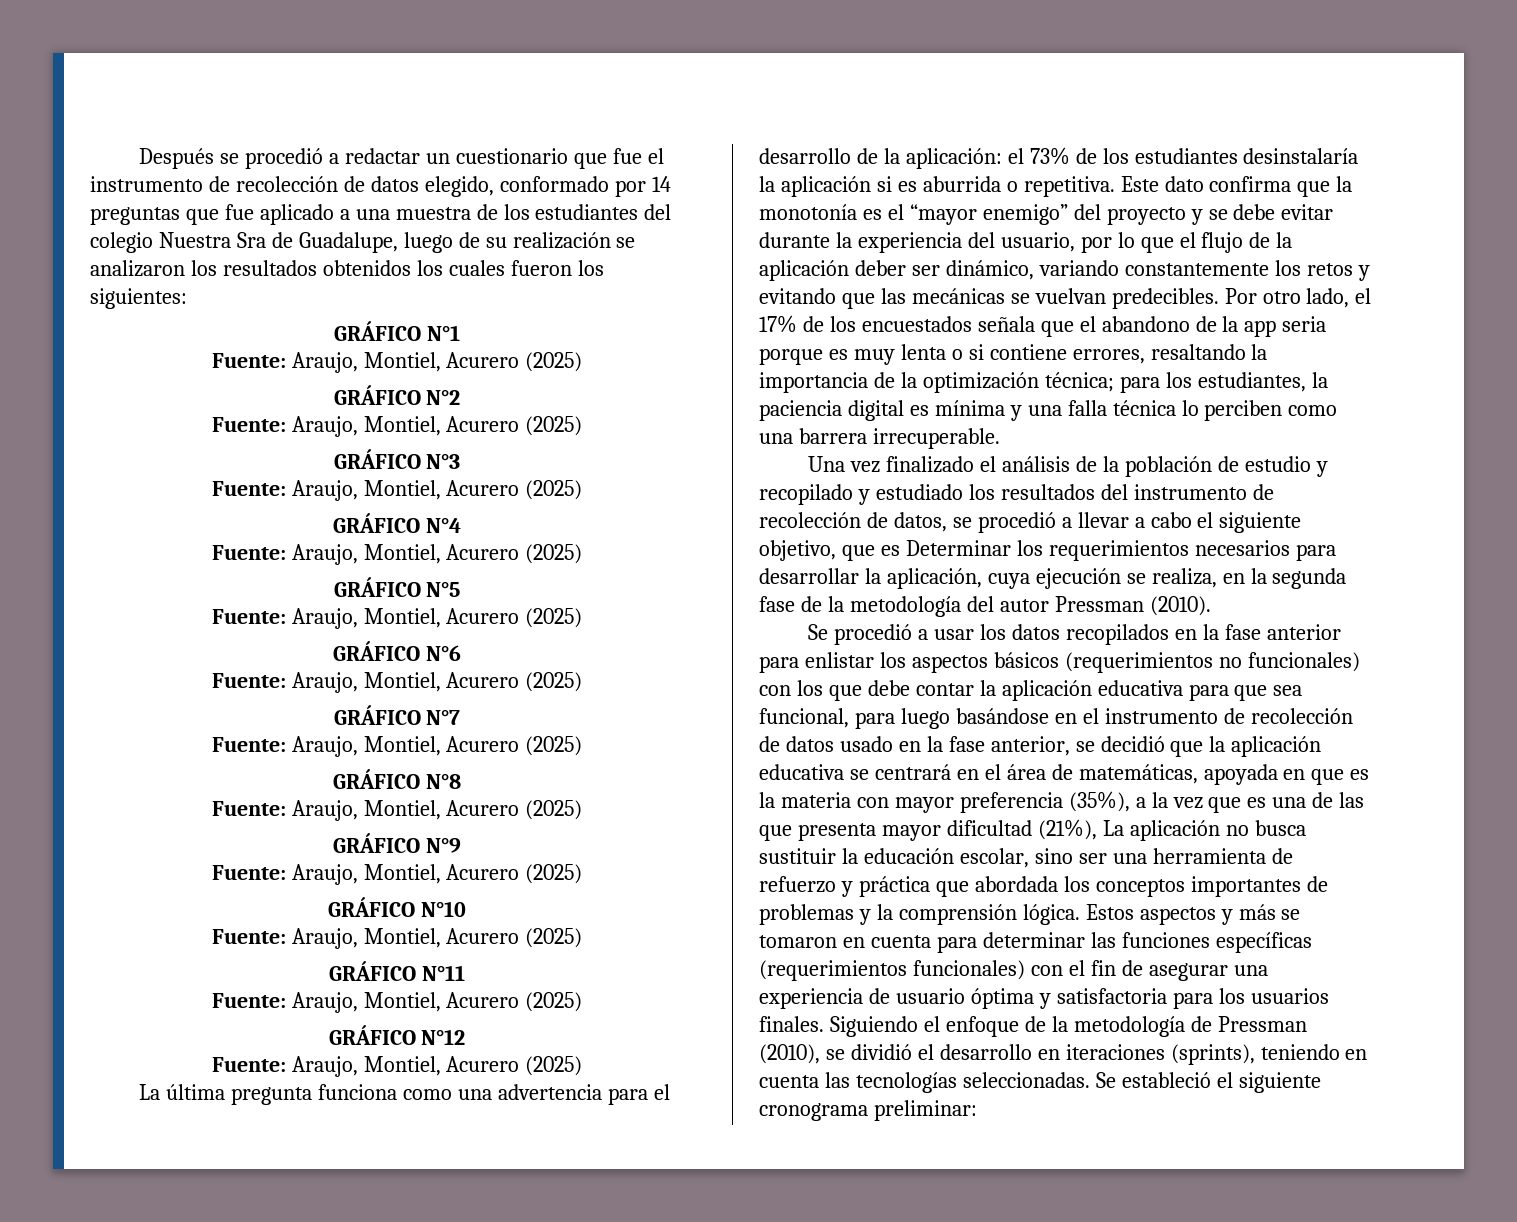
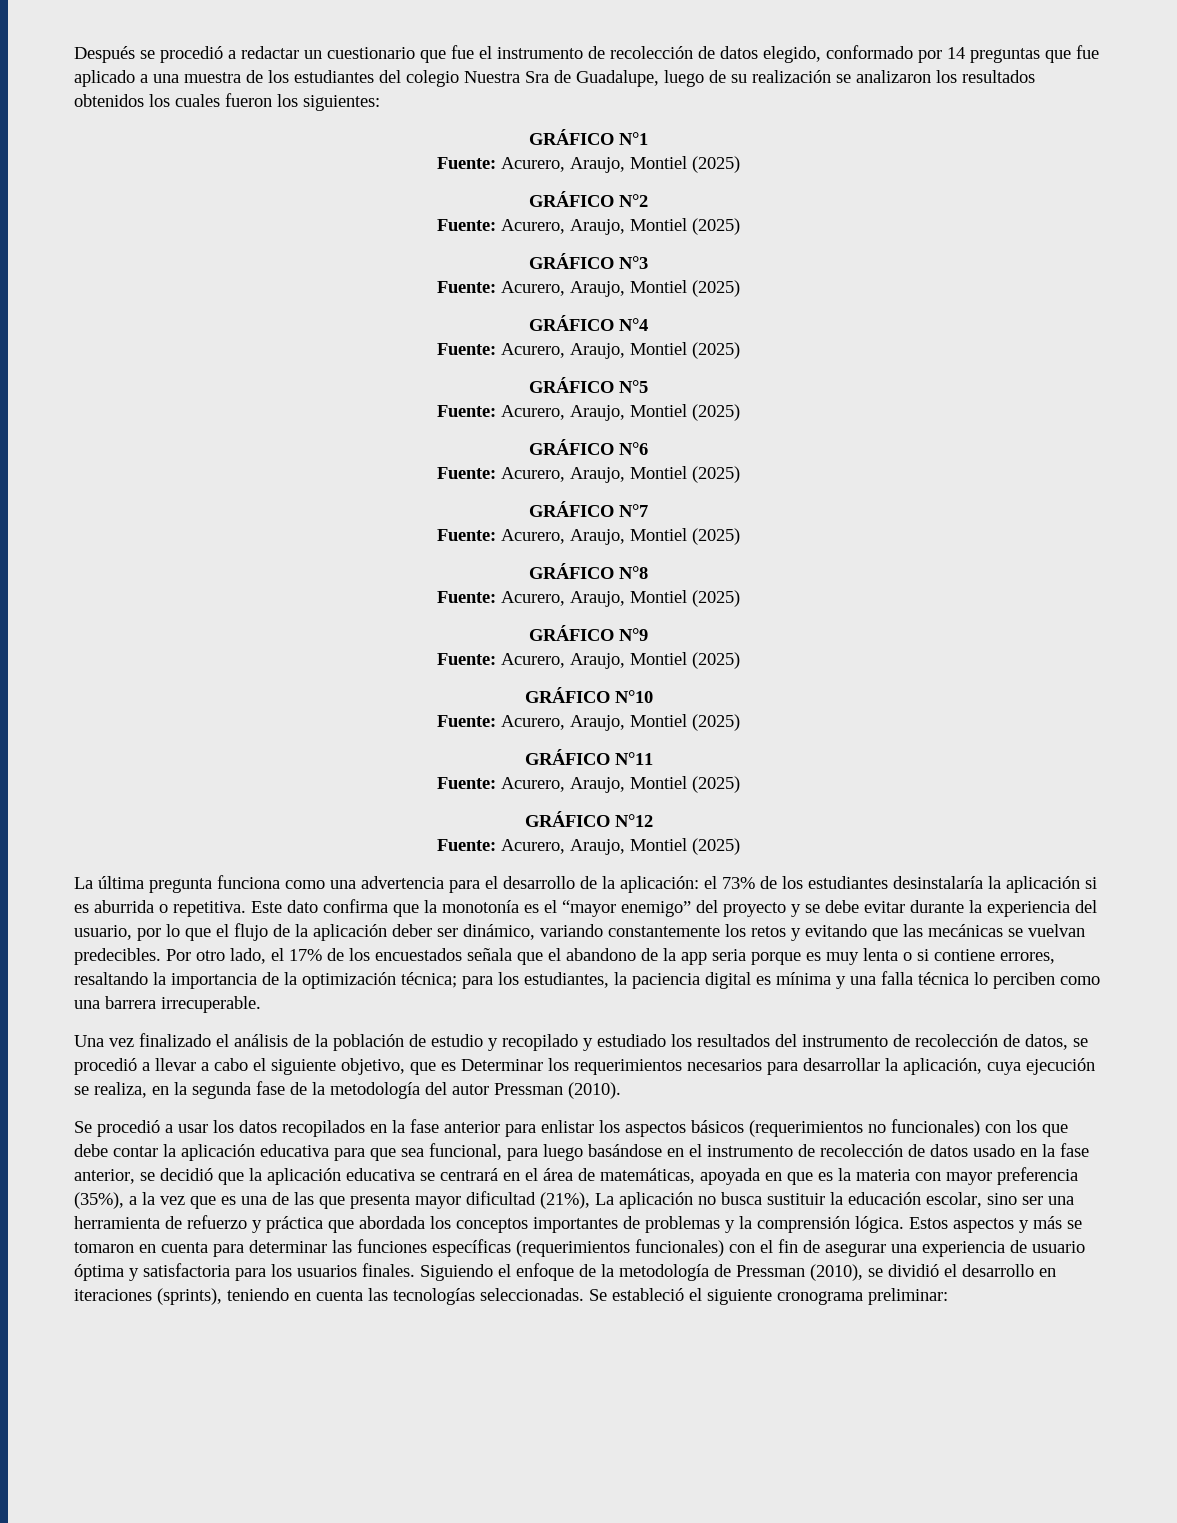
[291,352,520,373] Araujo, Montiel, Acurero -> [501,156,687,173] Acurero, Araujo, Montiel
[291,416,520,437] Araujo, Montiel, Acurero -> [501,218,687,235] Acurero, Araujo, Montiel
[291,480,520,501] Araujo, Montiel, Acurero -> [501,280,687,297] Acurero, Araujo, Montiel
[291,544,520,565] Araujo, Montiel, Acurero -> [501,342,687,359] Acurero, Araujo, Montiel
[291,608,520,629] Araujo, Montiel, Acurero -> [501,404,687,421] Acurero, Araujo, Montiel
[291,672,520,693] Araujo, Montiel, Acurero -> [501,466,687,483] Acurero, Araujo, Montiel
[291,736,520,757] Araujo, Montiel, Acurero -> [501,528,687,545] Acurero, Araujo, Montiel
[291,800,520,821] Araujo, Montiel, Acurero -> [501,590,687,607] Acurero, Araujo, Montiel
[291,864,520,885] Araujo, Montiel, Acurero -> [501,652,687,669] Acurero, Araujo, Montiel
[291,928,520,949] Araujo, Montiel, Acurero -> [501,714,687,731] Acurero, Araujo, Montiel
[291,992,520,1013] Araujo, Montiel, Acurero -> [501,776,687,793] Acurero, Araujo, Montiel
[291,1056,520,1077] Araujo, Montiel, Acurero -> [501,838,687,855] Acurero, Araujo, Montiel

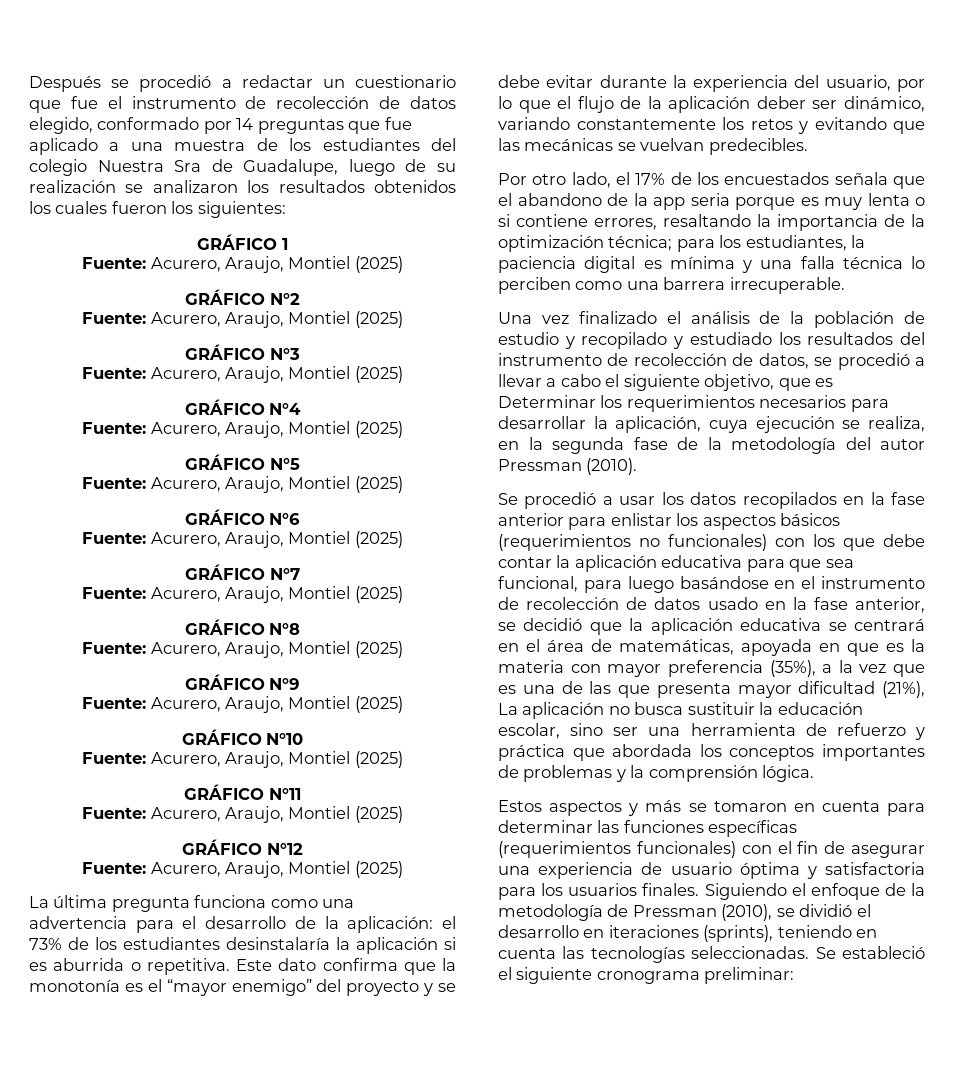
[619,132,648,145] N°1 -> [281,238,288,250] 1
(161, 956) none -> (808, 146) //
(904, 1224) none -> (815, 773) //

